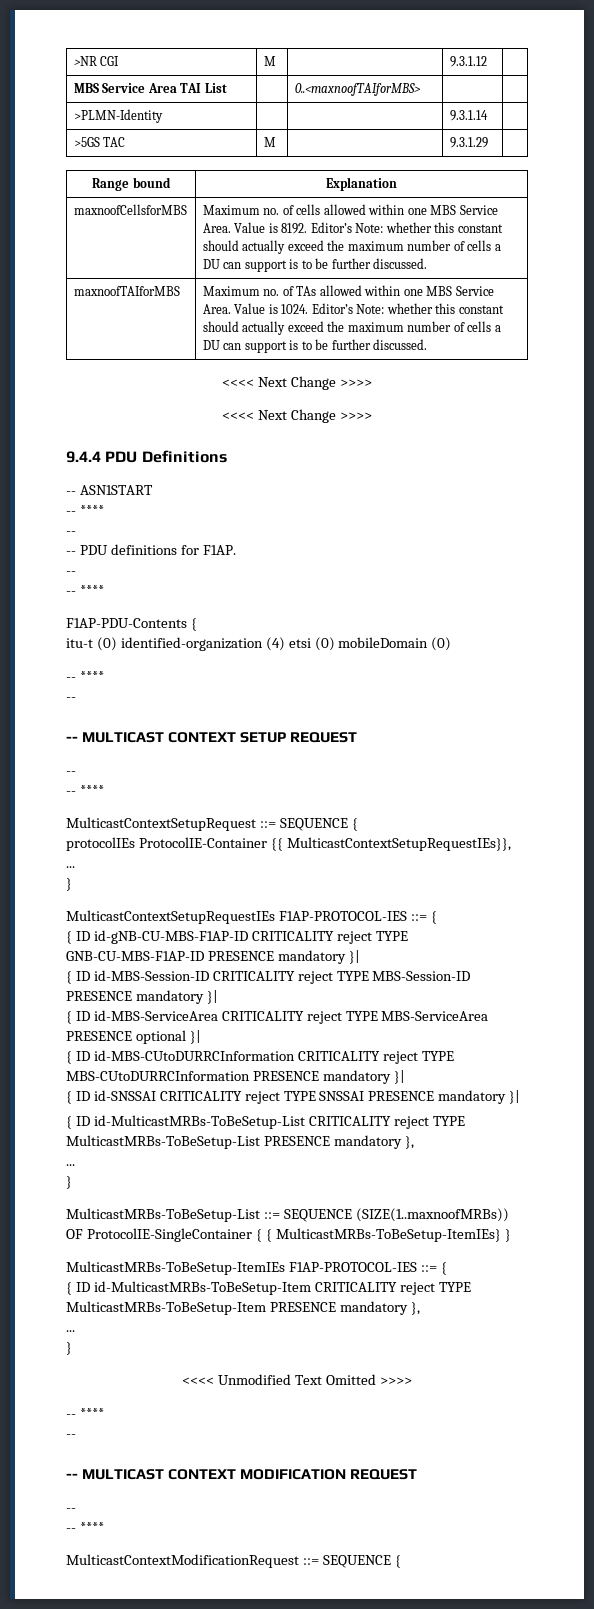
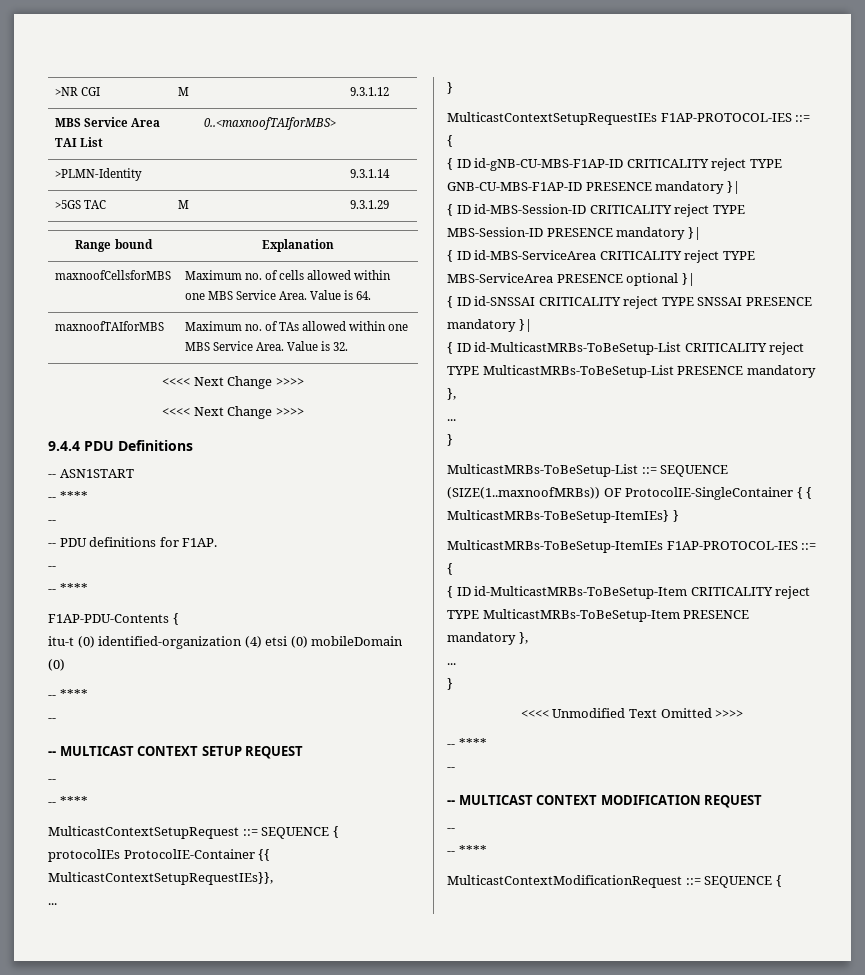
[281,222,503,234] [202,240,501,254] [202,258,428,272] 8192. Editor’s Note: whether this constant should actually exceed the maximum number of cells a DU can support is to be further discussed. -> [356,291,372,300] 64.
[281,303,504,314] [202,321,501,335] [202,339,428,353] 1024. Editor’s Note: whether this constant should actually exceed the maximum number of cells a DU can support is to be further discussed. -> [333,342,349,351] 32.
[66,1050,454,1064] [66,1070,405,1084] // { ID id-MBS-CUtoDURRCInformation CRITICALITY reject TYPE MBS-CUtoDURRCInformation PRESENCE mandatory }| -> (695, 279) none

